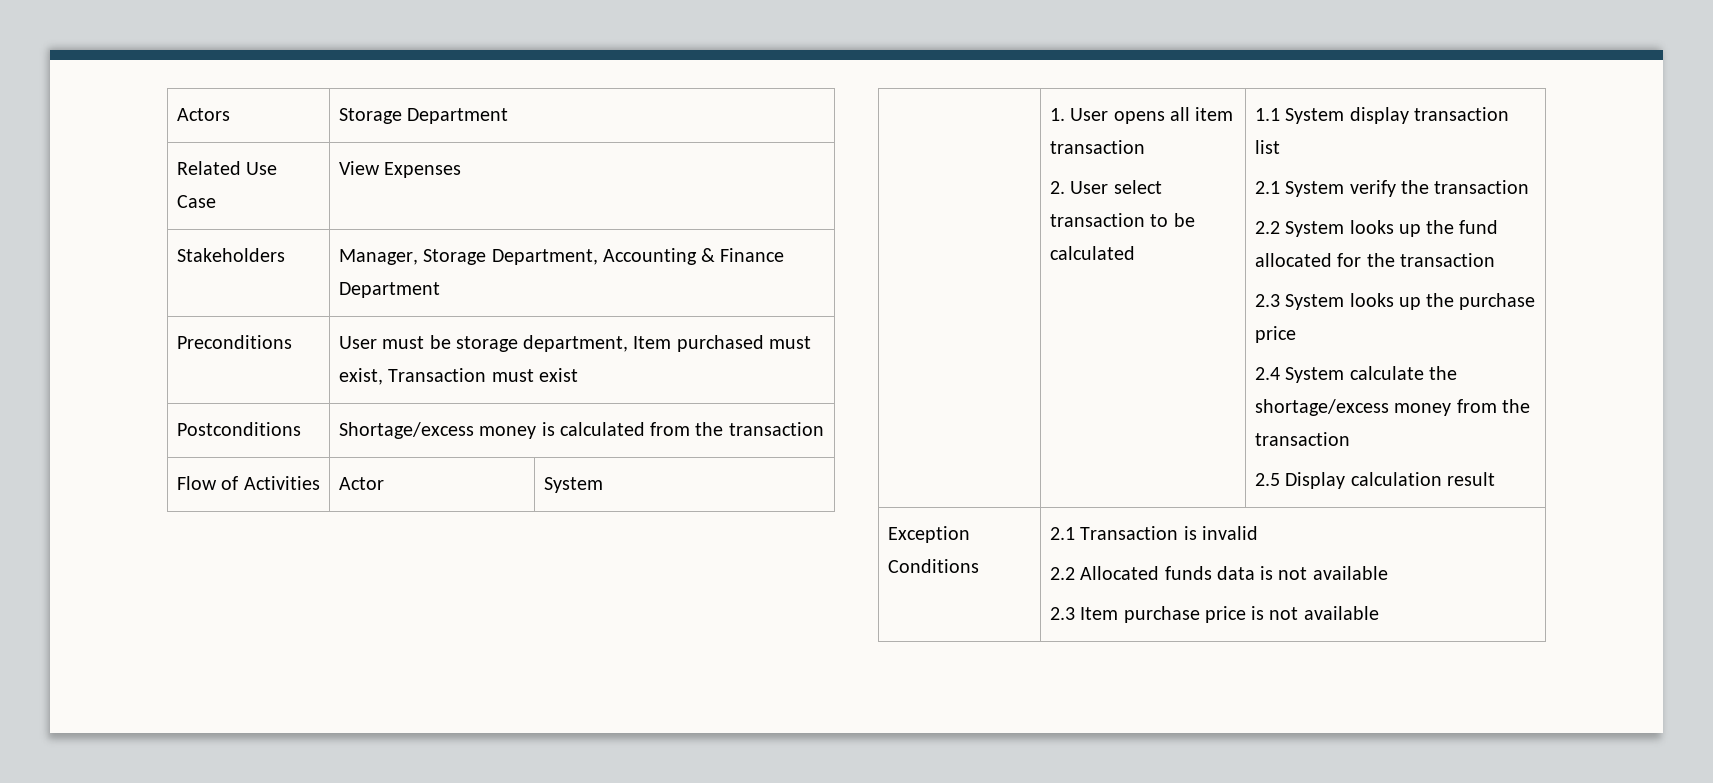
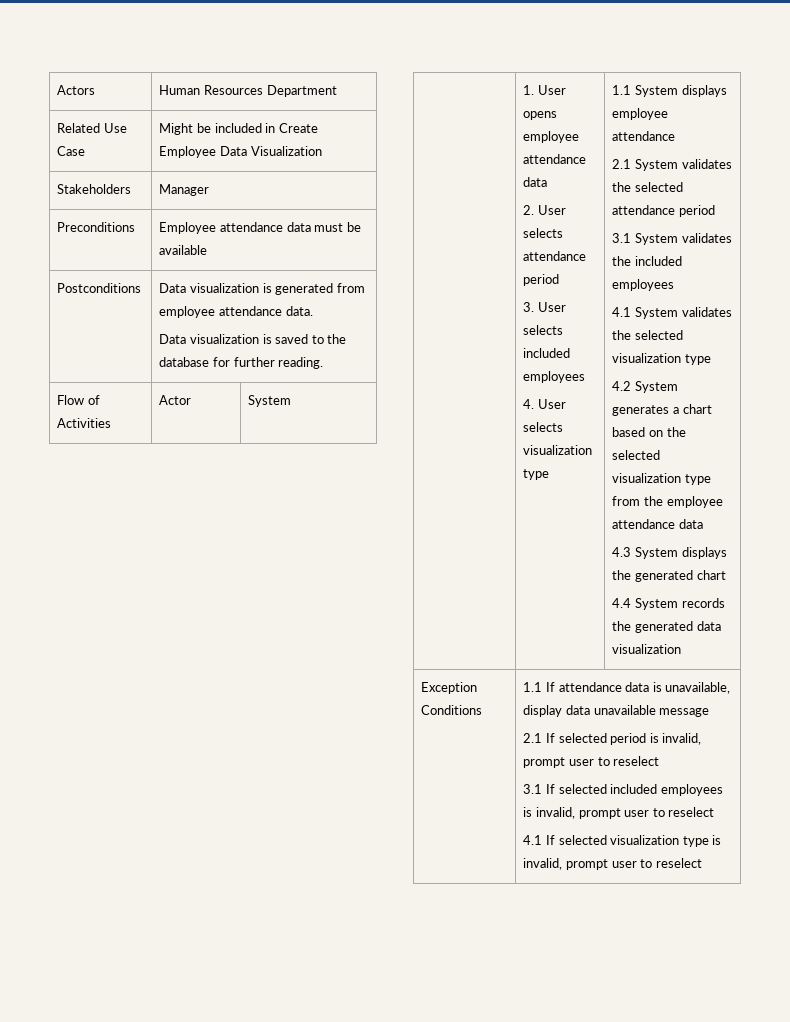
[339,108,403,124] Storage -> [159,85,263,95] Human Resources
[339,161,462,178] [177,248,286,262] [339,248,785,265] [339,282,441,298] [177,335,293,349] [339,335,812,352] [339,368,578,385] [177,422,302,436] [339,422,824,439] View Expenses // Stakeholders | Manager, Storage Department, Accounting & Finance Department // Preconditions | User must be storage department, Item purchased must exist, Transaction must exist // Postconditions | Shortage/excess money is calculated from the transaction -> [159,123,318,135] [159,146,322,158] [57,184,132,194] [159,184,210,196] [57,222,136,232] [159,222,361,234] [159,245,208,255] [57,283,142,293] [159,283,365,295] [159,306,313,318] [159,334,347,344] [159,357,324,369] Might be included in Create Employee Data Visualization // Stakeholders | Manager // Preconditions | Employee attendance data must be available // Postconditions | Data visualization is generated from employee attendance data. // Data visualization is saved to the database for further reading.
[1169,107,1234,121] [1050,140,1146,154] all item transaction -> [523,131,580,143] [523,154,587,164] [523,177,548,187] employee attendance data
[1113,180,1162,194] [1050,213,1195,227] [1050,246,1136,260] select transaction to be calculated -> [523,228,564,238] [523,251,587,261] [523,274,560,286] [523,302,566,312] [523,325,564,335] [523,348,571,358] [523,371,586,383] [523,399,566,409] [523,422,564,432] [523,445,593,455] [523,469,550,480] selects attendance period // 3. User selects included employees // 4. User selects visualization type
[1349,107,1509,124] [1255,140,1281,154] display transaction list -> [681,85,727,97] [612,108,669,120] [612,131,676,141] displays employee attendance
[1349,180,1530,197] [1255,220,1499,237] [1255,253,1495,267] [1255,293,1536,310] [1255,326,1297,343] [1255,366,1457,383] [1255,399,1530,416] [1255,432,1351,446] [1255,472,1495,489] [888,526,971,543] [888,559,980,573] [1050,526,1258,540] [1050,566,1388,580] [1050,606,1379,623] verify the transaction // 2.2 System looks up the fund allocated for the transaction // 2.3 System looks up the purchase price // 2.4 System calculate the shortage/excess money from the transaction // 2.5 Display calculation result // Exception Conditions | 2.1 Transaction is invalid // 2.2 Allocated funds data is not available // 2.3 Item purchase price is not available -> [681,159,732,169] [612,182,683,192] [612,205,715,217] [612,233,732,245] [612,256,682,266] [612,279,675,291] [612,307,732,319] [612,330,683,340] [612,353,711,365] [612,381,678,393] [612,404,712,416] [612,427,686,437] [612,450,661,460] [612,473,711,485] [612,496,723,508] [612,519,703,529] [612,547,727,559] [612,570,726,582] [612,598,725,610] [612,621,721,633] [612,644,682,654] [421,682,478,694] [421,705,483,715] [523,682,731,694] [523,705,710,717] [523,733,702,745] [523,756,660,768] [523,784,723,796] [523,807,715,819] [523,835,722,847] [523,858,702,870] validates the selected attendance period // 3.1 System validates the included employees // 4.1 System validates the selected visualization type // 4.2 System generates a chart based on the selected visualization type from the employee attendance data // 4.3 System displays the generated chart // 4.4 System records the generated data visualization // Exception Conditions | 1.1 If attendance data is unavailable, display data unavailable message // 2.1 If selected period is invalid, prompt user to reselect // 3.1 If selected included employees is invalid, prompt user to reselect // 4.1 If selected visualization type is invalid, prompt user to reselect

